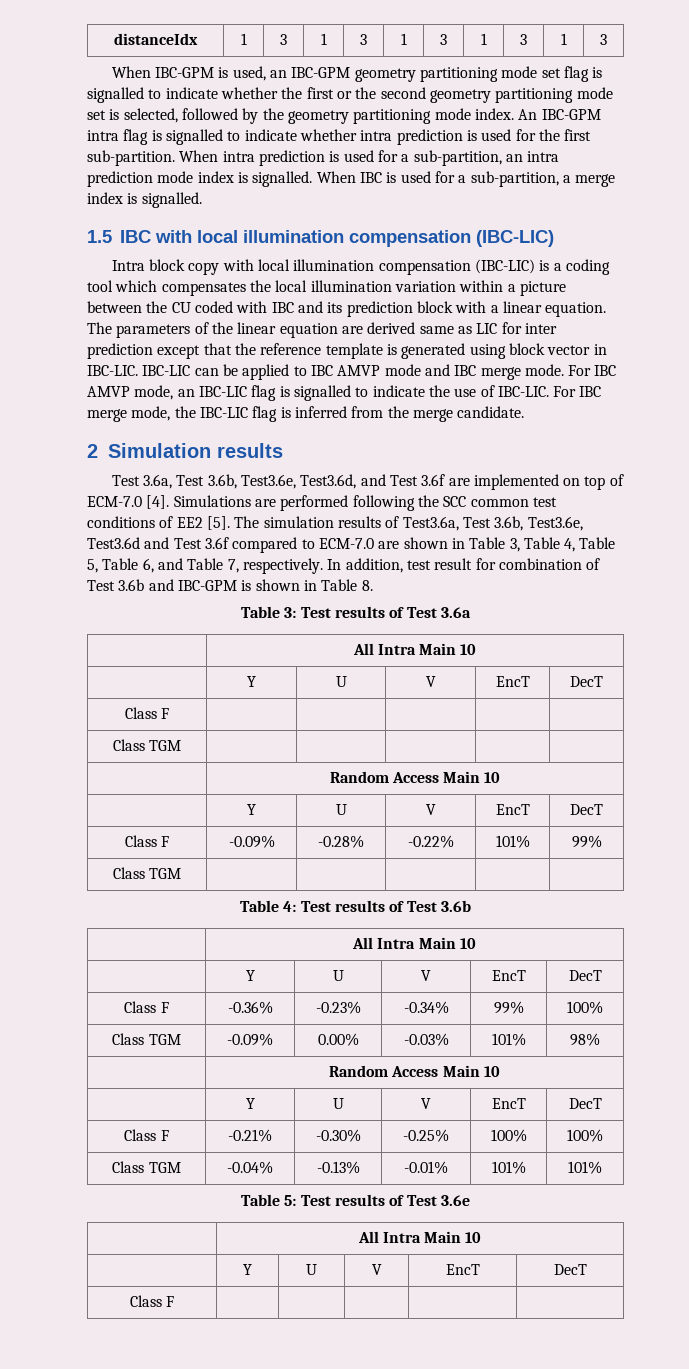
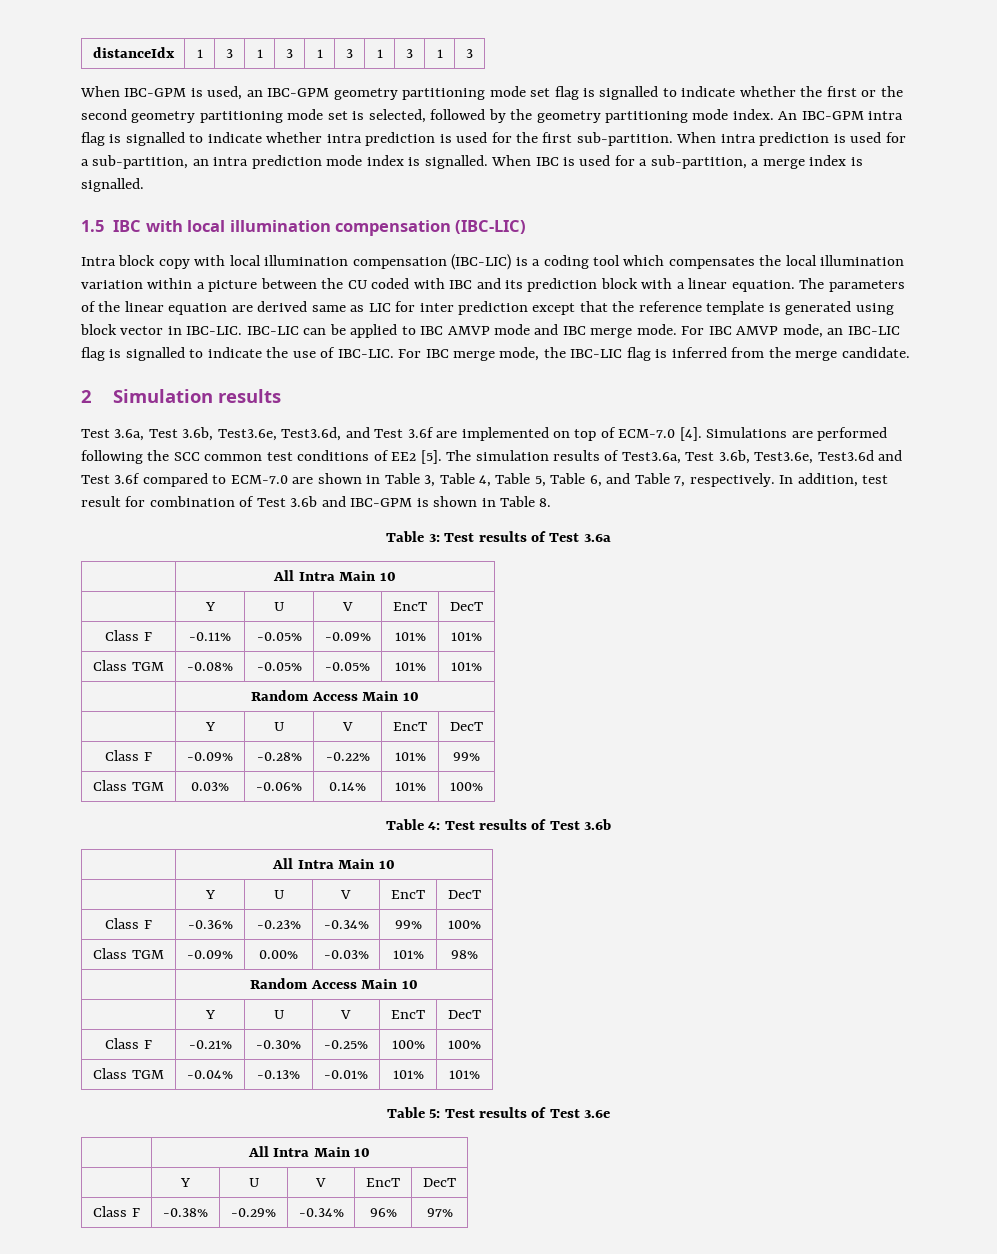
[112,739,182,751] | | | | // Class TGM | | | | | -> [189,632,231,641] [256,632,302,641] [324,632,371,641] [394,632,426,641] [451,632,482,641] [93,660,164,671] [187,662,233,671] [256,662,302,671] [325,662,370,671] [394,662,426,671] [451,662,482,671] -0.11% | -0.05% | -0.09% | 101% | 101% // Class TGM | -0.08% | -0.05% | -0.05% | 101% | 101%
(182, 873) | | | | -> [191,782,229,791] [256,782,302,791] [329,782,366,791] [394,782,426,791] [450,782,483,791] 0.03% | -0.06% | 0.14% | 101% | 100%
(175, 1301) | | | | -> [163,1208,208,1217] [231,1208,276,1217] [298,1208,344,1217] [369,1208,397,1217] [426,1208,453,1217] -0.38% | -0.29% | -0.34% | 96% | 97%

